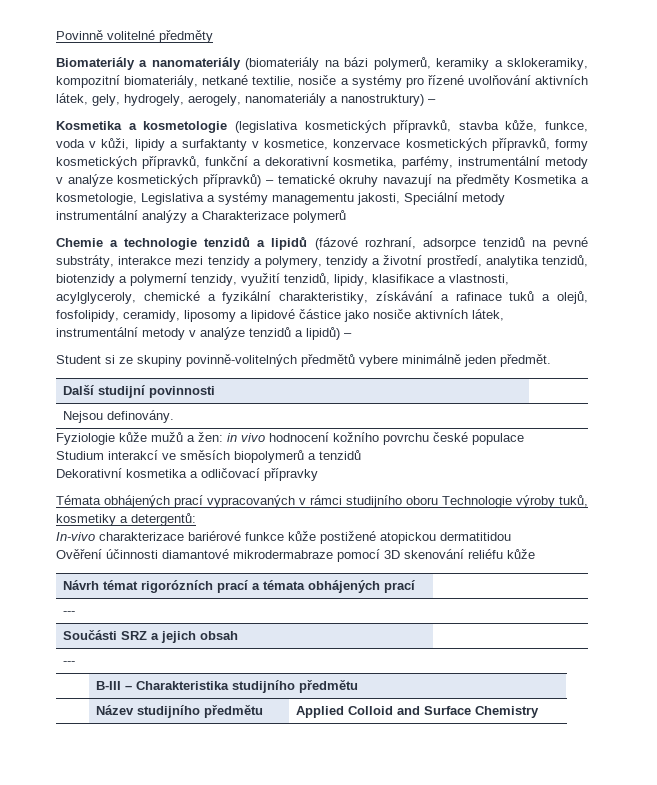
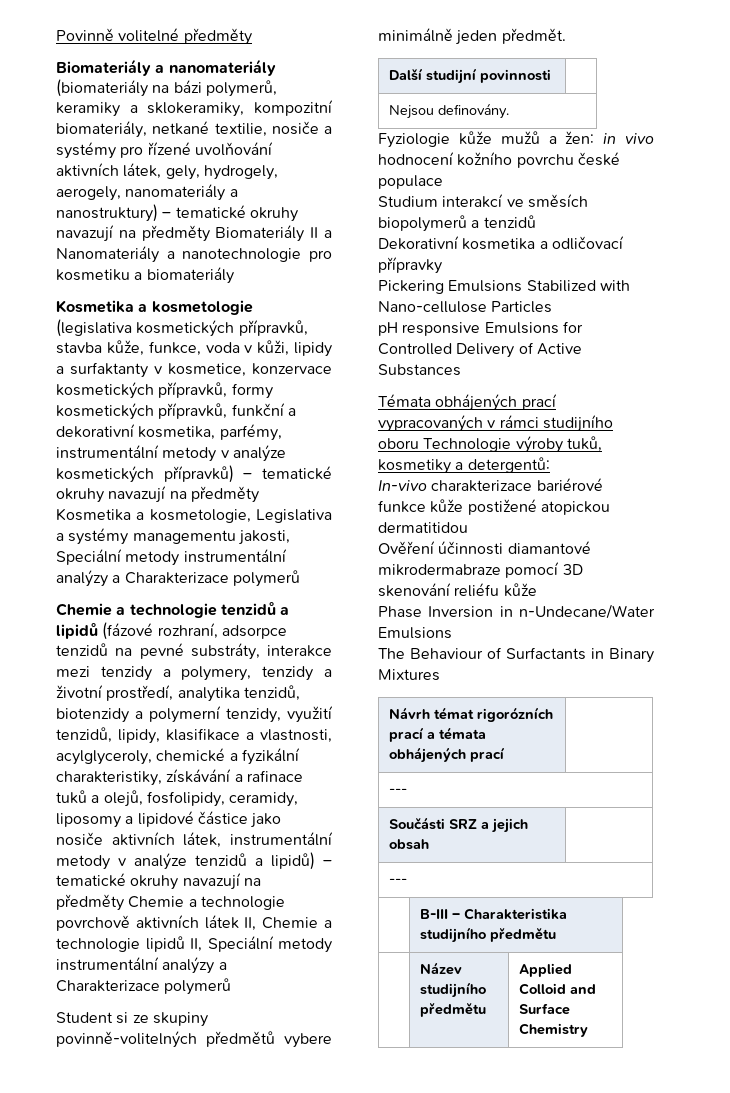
(436, 101) none -> [175,205,298,222] [56,225,333,242] [56,246,332,263] [56,267,234,284] tematické okruhy navazují na předměty Biomateriály II a Nanomateriály a nanotechnologie pro kosmetiku a biomateriály
(352, 335) none -> [56,873,261,890] [56,894,285,911] [56,915,332,931] [56,936,332,953] [56,957,227,974] [56,978,232,995] tematické okruhy navazují na předměty Chemie a technologie povrchově aktivních látek II, Chemie a technologie lipidů II, Speciální metody instrumentální analýzy a Charakterizace polymerů
(318, 474) none -> [378,280,630,294] [378,301,553,313] [378,321,583,336] [378,342,582,358] [378,364,461,376] // Pickering Emulsions Stabilized with Nano-cellulose Particles // pH responsive Emulsions for Controlled Delivery of Active Substances
(535, 554) none -> [378,604,655,619] [378,627,452,639] [378,647,654,663] [378,669,440,681] // Phase Inversion in n-Undecane/Water Emulsions // The Behaviour of Surfactants in Binary Mixtures

